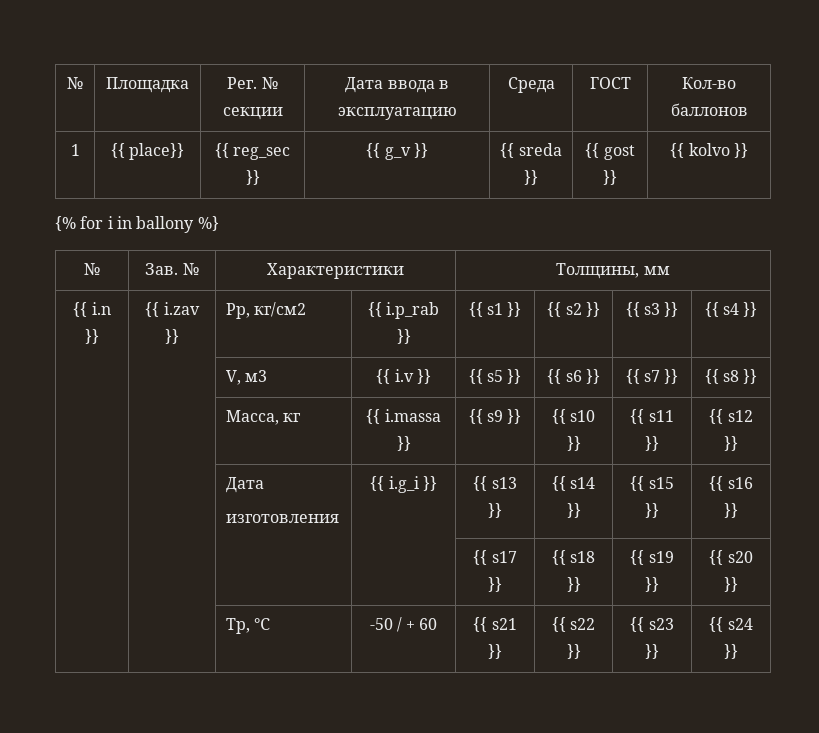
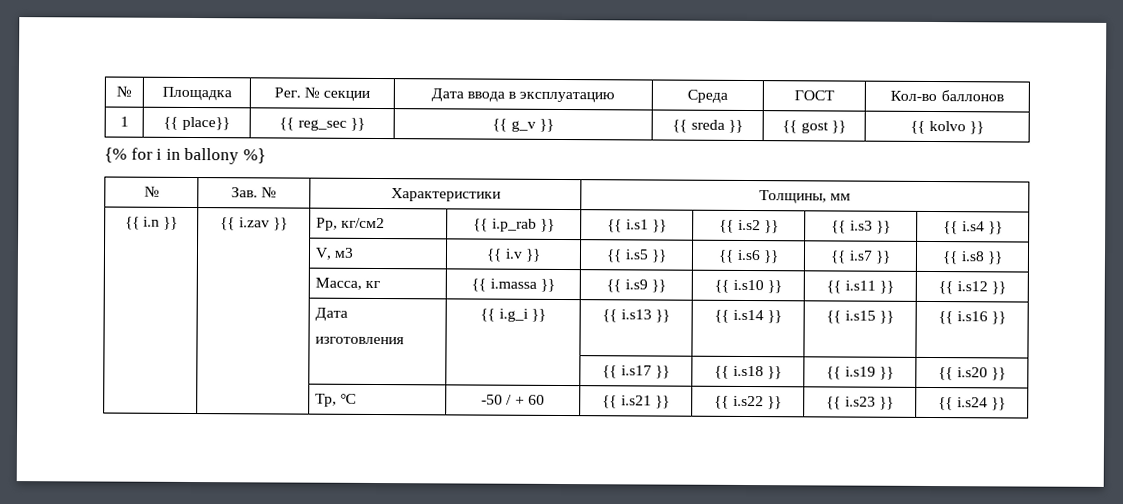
[487,302,522,317] [547,302,600,317] [625,302,679,317] [704,302,739,317] s1 }} | {{ s2 }} | {{ s3 }} | {{ s4 -> [625,219,667,233] [719,219,779,234] [831,220,891,234] [943,221,985,235] i.s1 }} | {{ i.s2 }} | {{ i.s3 }} | {{ i.s4
[487,369,522,384] [547,369,600,384] [625,369,679,384] [704,369,739,384] s5 }} | {{ s6 }} | {{ s7 }} | {{ s8 -> [624,249,667,263] [718,249,779,264] [830,250,891,264] [942,251,985,265] i.s5 }} | {{ i.s6 }} | {{ i.s7 }} | {{ i.s8
[487,409,522,424] [551,409,596,424] [566,436,581,451] [630,409,674,424] [645,436,659,451] [709,409,753,424] s9 }} | {{ s10 }} | {{ s11 }} | {{ s12 -> [624,279,666,293] [714,279,782,294] [826,280,894,294] [938,281,988,295] i.s9 }} | {{ i.s10 }} | {{ i.s11 }} | {{ i.s12
[491,477,517,489] [488,503,502,518] [551,476,596,491] [566,503,581,518] [630,476,674,491] [645,503,659,518] [709,476,753,491] s13 }} | {{ s14 }} | {{ s15 }} | {{ s16 -> [620,309,670,323] [714,309,782,324] [826,310,894,324] [938,311,988,325] i.s13 }} | {{ i.s14 }} | {{ i.s15 }} | {{ i.s16
[491,551,517,563] [488,577,502,592] [551,550,596,565] [566,577,581,592] [630,550,674,565] [645,577,659,592] [709,550,753,565] s17 }} | {{ s18 }} | {{ s19 }} | {{ s20 -> [620,365,670,379] [714,365,782,380] [826,366,894,380] [938,367,988,381] i.s17 }} | {{ i.s18 }} | {{ i.s19 }} | {{ i.s20
[491,618,517,630] [488,644,502,659] [551,617,596,632] [566,644,581,659] [630,617,674,632] [645,644,659,659] [709,617,753,632] s21 }} | {{ s22 }} | {{ s23 }} | {{ s24 -> [620,395,670,409] [714,395,782,410] [826,396,894,410] [938,397,988,411] i.s21 }} | {{ i.s22 }} | {{ i.s23 }} | {{ i.s24

